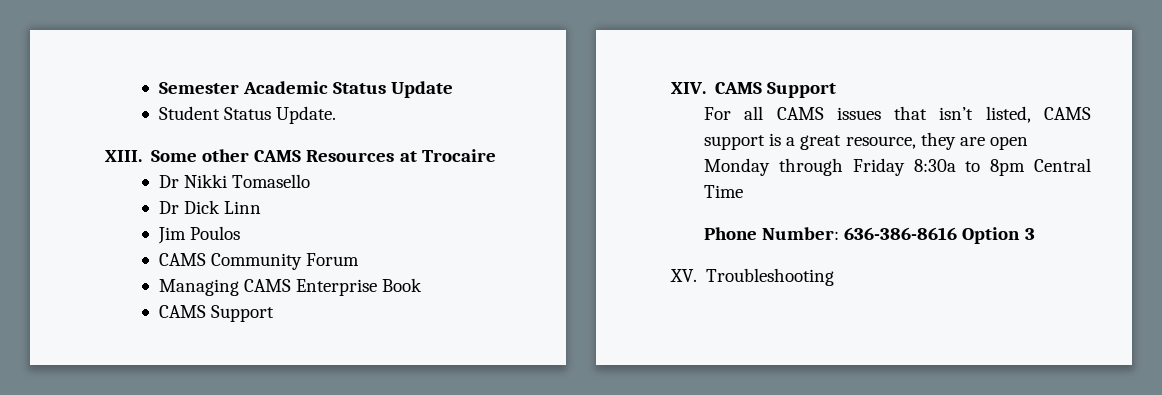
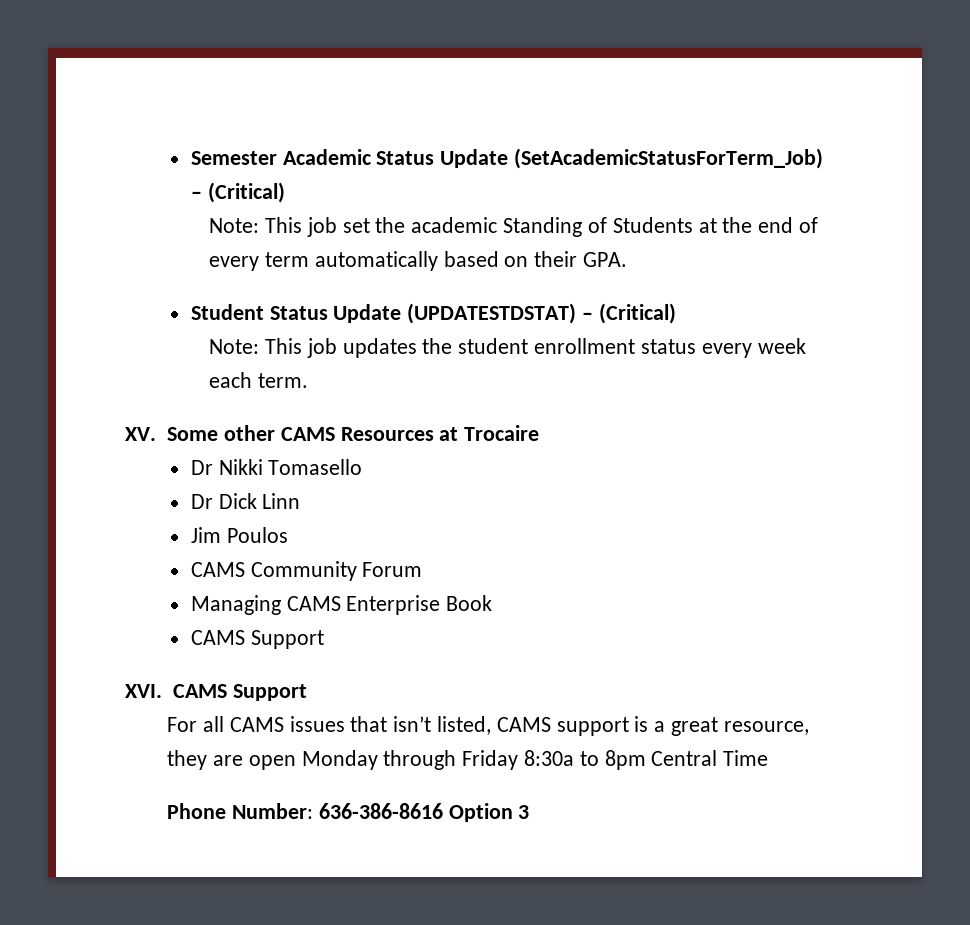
[158,106,337,124] [104,150,142,162] // Student Status Update. // XIII. -> [514,148,824,169] [190,182,285,203] [209,217,818,237] [209,251,628,271] [190,303,676,324] [209,338,806,358] [209,372,309,388] [125,427,157,441] (SetAcademicStatusForTerm_Job) – (Critical) // Note: This job set the academic Standing of Students at the end of every term automatically based on their GPA. // Student Status Update (UPDATESTDSTAT) – (Critical) // Note: This job updates the student enrollment status every week each term. // XV.
[670,82,706,94] XIV. -> [125,684,163,698] XVI.
[669,268,835,286] // XV. Troubleshooting -> (530, 812) none

